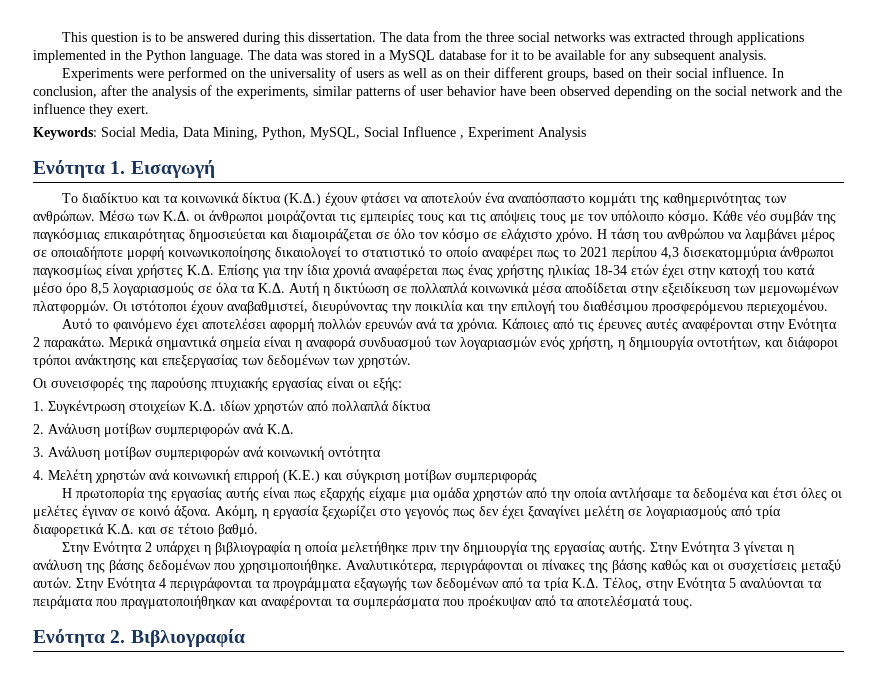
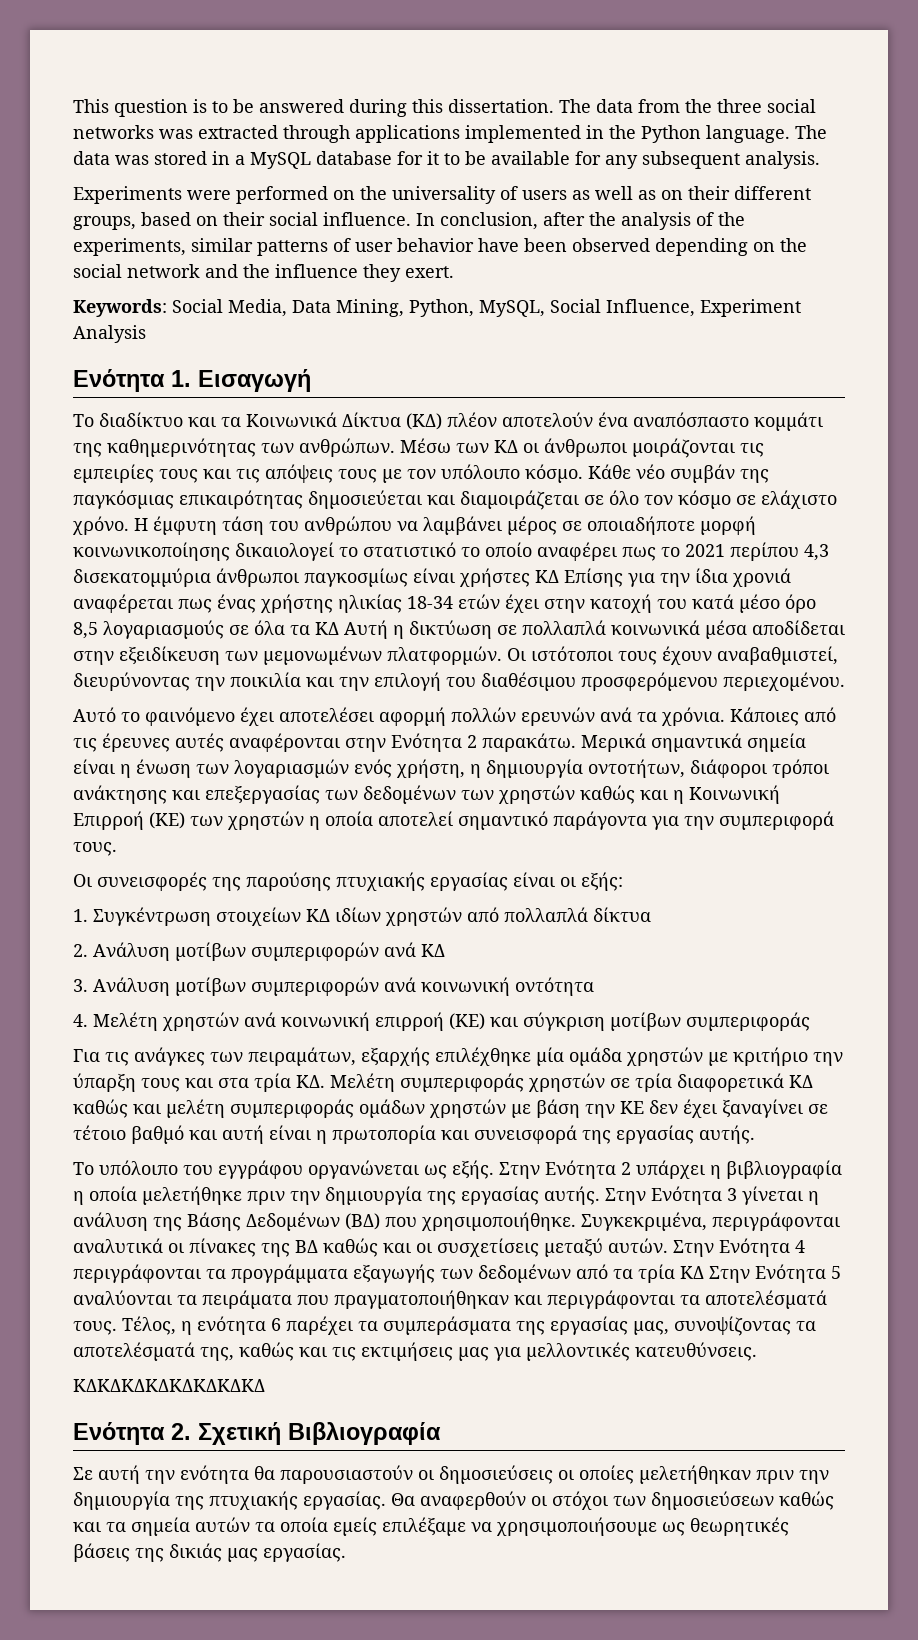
[403,126,464,139] Influence , -> [606,299,695,317] Influence,
[181,192,419,206] κοινωνικά δίκτυα (Κ.Δ.) έχουν φτάσει να -> [246,412,497,430] Κοινωνικά Δίκτυα (ΚΔ) πλέον
[163,211,190,221] Κ.Δ. -> [494,440,518,453] ΚΔ
(607, 234) none -> [153,516,217,535] έμφυτη
[187,265,214,275] Κ.Δ. -> [535,570,559,583] ΚΔ
[258,283,285,293] Κ.Δ. -> [315,622,339,635] ΚΔ
(187, 305) none -> [618,651,657,665] τους
[306,336,431,350] αναφορά συνδυασμού -> [136,759,191,778] ένωση
[765,340,783,347] και -> (685, 768) none
[357,354,411,368] χρηστών. -> [498,785,780,804] [73,811,834,830] [73,842,117,856] χρηστών καθώς και η Κοινωνική Επιρροή (ΚΕ) των χρηστών η οποία αποτελεί σημαντικό παράγοντα για την συμπεριφορά τους.
[189,401,216,411] Κ.Δ. -> [306,909,330,922] ΚΔ
[267,424,294,434] Κ.Δ. -> [421,944,445,957] ΚΔ
[283,470,320,483] (Κ.Ε.) -> [449,1013,485,1030] (ΚΕ)
[62,487,843,501] [33,505,781,519] [33,523,258,537] Η πρωτοπορία της εργασίας αυτής είναι πως εξαρχής είχαμε μια ομάδα χρηστών από την οποία αντλήσαμε τα δεδομένα και έτσι όλες οι μελέτες έγιναν σε κοινό άξονα. Ακόμη, η εργασία ξεχωρίζει στο γεγονός πως δεν έχει ξαναγίνει μελέτη σε λογαριασμούς από τρία διαφορετικά Κ.Δ. και σε τέτοιο βαθμό. // -> [73,1047,843,1066] [73,1073,813,1092] [73,1099,828,1118] [73,1125,755,1144] [73,1160,494,1179] Για τις ανάγκες των πειραμάτων, εξαρχής επιλέχθηκε μία ομάδα χρηστών με κριτήριο την ύπαρξη τους και στα τρία ΚΔ. Μελέτη συμπεριφοράς χρηστών σε τρία διαφορετικά ΚΔ καθώς και μελέτη συμπεριφοράς ομάδων χρηστών με βάση την ΚΕ δεν έχει ξαναγίνει σε τέτοιο βαθμό και αυτή είναι η πρωτοπορία και συνεισφορά της εργασίας αυτής. // Το υπόλοιπο του εγγράφου οργανώνεται ως εξής.
[109,559,523,573] βάσης δεδομένων που χρησιμοποιήθηκε. Αναλυτικότερα, περιγράφονται -> [187,1212,840,1231] [73,1238,163,1253] Βάσης Δεδομένων (ΒΔ) που χρησιμοποιήθηκε. Συγκεκριμένα, περιγράφονται αναλυτικά
[612,559,647,573] βάσης -> [295,1240,318,1253] ΒΔ
[572,577,673,591] Κ.Δ. Τέλος, στην -> [680,1266,750,1283] ΚΔ Στην
[261,595,693,609] αναφέρονται τα συμπεράσματα που προέκυψαν από τα αποτελέσματά τους. -> [547,1290,827,1309] [73,1316,816,1336] [73,1342,757,1361] [73,1379,265,1392] περιγράφονται τα αποτελέσματά τους. Τέλος, η ενότητα 6 παρέχει τα συμπεράσματα της εργασίας μας, συνοψίζοντας τα αποτελέσματά της, καθώς και τις εκτιμήσεις μας για μελλοντικές κατευθύνσεις. // ΚΔΚΔΚΔΚΔΚΔΚΔΚΔΚΔ
(126, 636) none -> [198,1422,281,1445] Σχετική
(245, 638) none -> [73,1465,829,1484] [73,1491,834,1510] [73,1517,789,1536] [73,1543,346,1562] // Σε αυτή την ενότητα θα παρουσιαστούν οι δημοσιεύσεις οι οποίες μελετήθηκαν πριν την δημιουργία της πτυχιακής εργασίας. Θα αναφερθούν οι στόχοι των δημοσιεύσεων καθώς και τα σημεία αυτών τα οποία εμείς επιλέξαμε να χρησιμοποιήσουμε ως θεωρητικές βάσεις της δικιάς μας εργασίας.

